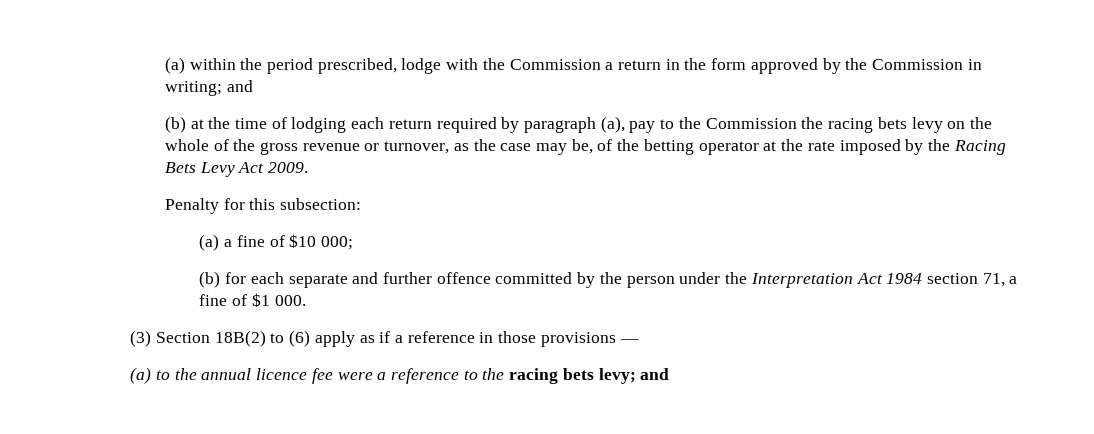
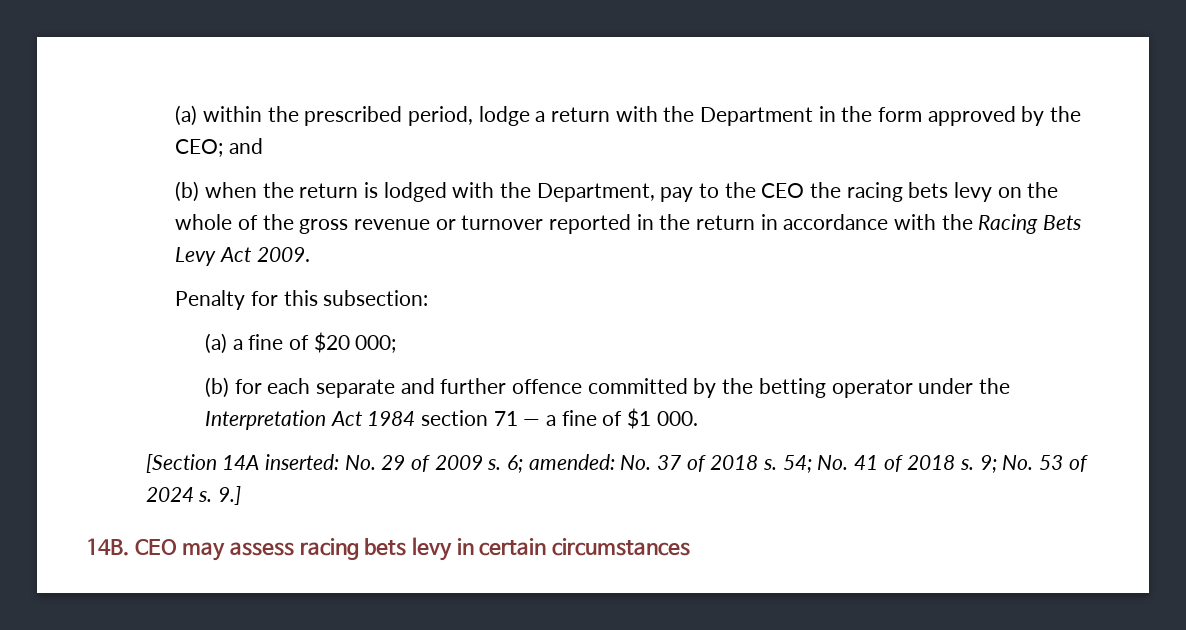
[266,58,662,74] period prescribed, lodge with the Commission a return -> [304,106,814,126] prescribed period, lodge a return with the Department
[872,59,982,70] [164,81,222,96] Commission in writing; -> [175,139,224,157] CEO;
[190,116,625,133] at the time of lodging each return required by paragraph (a), -> [205,182,655,202] when the return is lodged with the Department,
[705,118,797,129] Commission -> [761,183,805,198] CEO
[384,139,924,155] turnover, as the case may be, of the betting operator at the rate imposed by -> [461,214,937,234] turnover reported in the return in accordance with
[289,234,317,248] $10 -> [313,332,350,353] $20
[626,276,675,288] person -> [758,378,913,398] betting operator
[982,273,1005,287] 71, -> [493,411,541,426] 71 —
[130,330,639,347] [130,367,670,384] (3) Section 18B(2) to (6) apply as if a reference in those provisions — // (a) to the annual licence fee were a reference to the racing bets levy; and -> [145,454,1088,473] [145,486,241,505] [86,537,691,561] [Section 14A inserted: No. 29 of 2009 s. 6; amended: No. 37 of 2018 s. 54; No. 41 of 2018 s. 9; No. 53 of 2024 s. 9.] // 14B. CEO may assess racing bets levy in certain circumstances

